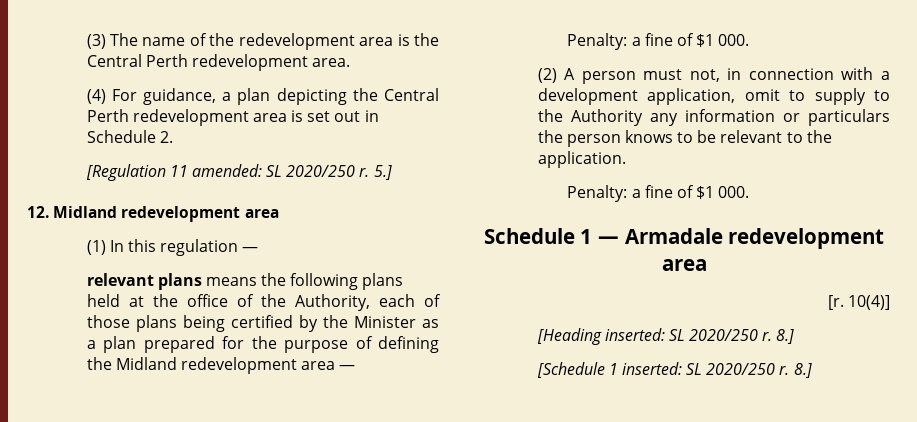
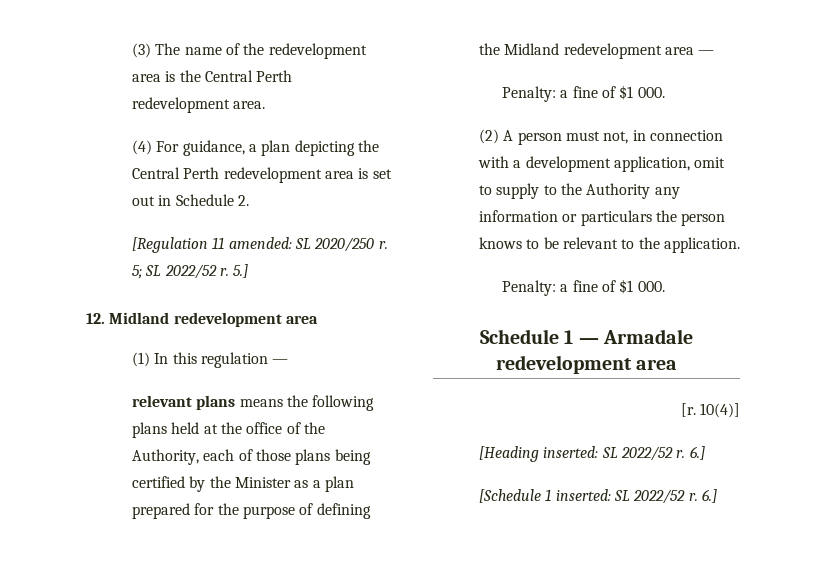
(370, 172) none -> [131,264,229,279] 5; SL 2022/52 r.
[689,329,795,344] 2020/250 r. 8.] -> [620,446,705,461] 2022/52 r. 6.]
[706,363,812,378] 2020/250 r. 8.] -> [633,489,717,504] 2022/52 r. 6.]

